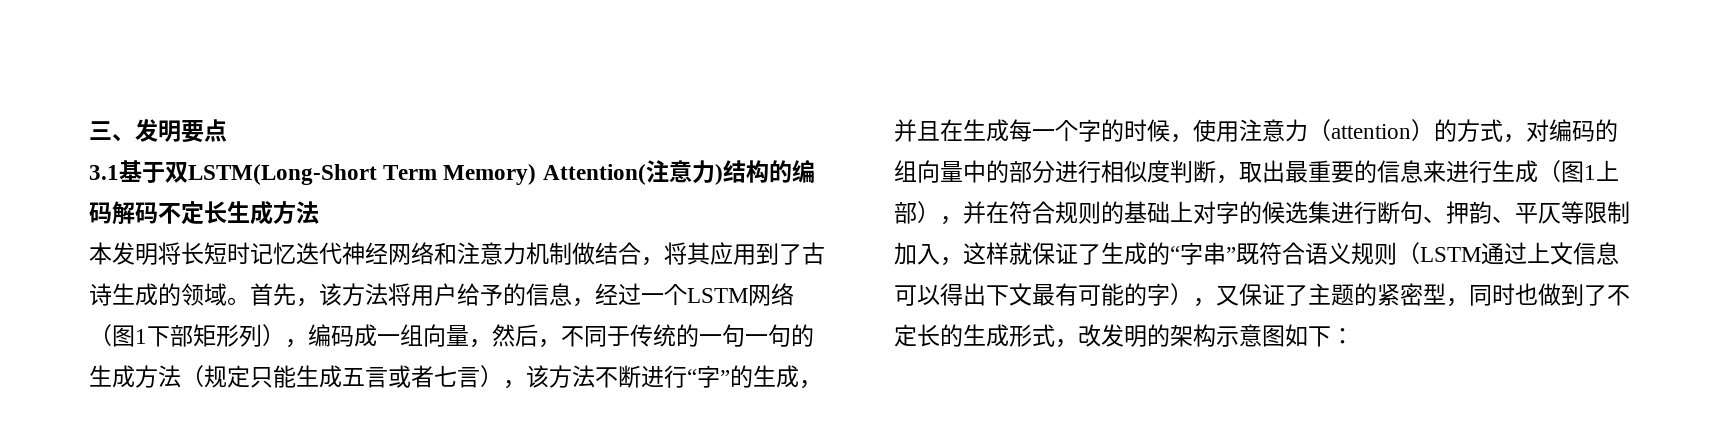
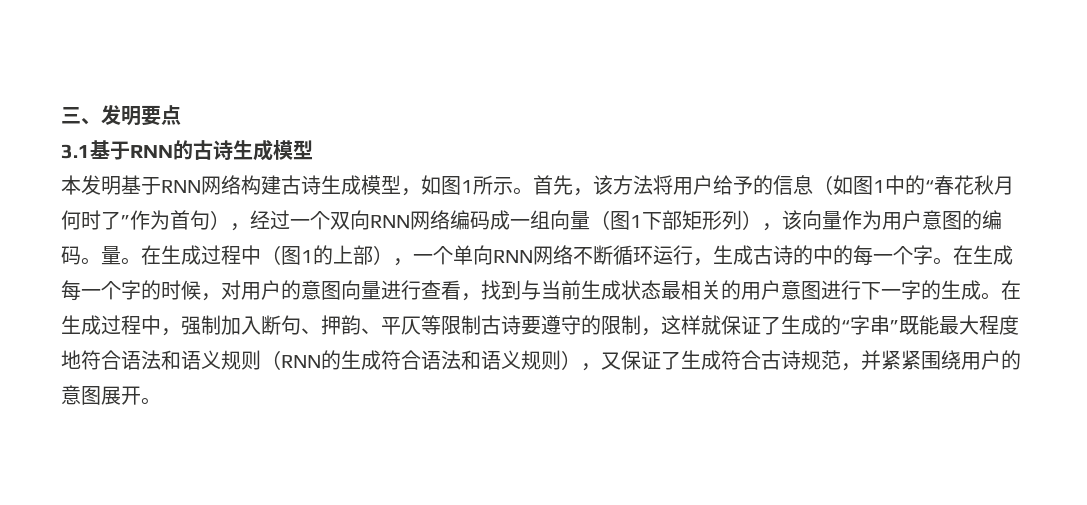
[165,160,815,185] [89,201,319,225] [89,242,825,266] [89,283,227,306] 双LSTM(Long-Short Term Memory) Attention(注意力)结构的编码解码不定长生成方法 // 本发明将长短时记忆迭代神经网络和注意力机制做结合，将其应用到了古诗生成的领域 -> [130,139,313,161] [61,175,513,196] RNN的古诗生成模型 // 本发明基于RNN网络构建古诗生成模型，如图1所示
[572,283,794,307] ，经过一个LSTM网络 -> [813,175,1014,195] [61,210,590,231] （如图1中的“春花秋月何时了”作为首句），经过一个双向RNN网络编码成一组向量
[308,324,814,348] [89,365,822,389] [894,119,940,142] 编码成一组向量，然后，不同于传统的一句一句的生成方法（规定只能生成五言或者七言），该方法不断进行“字”的生成，并且 -> [782,210,1002,230] [61,245,953,266] 该向量作为用户意图的编码。量。在生成过程中（图1的上部），一个单向RNN网络不断循环运行，生成古诗的中的每一个字。
[1193,119,1618,143] [894,160,1619,184] [894,201,1377,225] 使用注意力（attention）的方式，对编码的组向量中的部分进行相似度判断，取出最重要的信息来进行生成（图1上部），并在符合规则的基础上对字的候选集进行 -> [221,280,1021,301] [61,315,261,336] 对用户的意图向量进行查看，找到与当前生成状态最相关的用户意图进行下一字的生成。在生成过程中，强制加入
[894,242,940,265] 加入 -> [481,315,641,335] 古诗要遵守的限制
[1259,242,1619,265] [894,283,1630,307] [894,324,1354,348] 符合语义规则（LSTM通过上文信息可以得出下文最有可能的字），又保证了主题的紧密型，同时也做到了不定长的生成形式，改发明的架构示意图如下： -> [919,315,1019,335] [61,350,1021,371] [61,385,161,405] 能最大程度地符合语法和语义规则（RNN的生成符合语法和语义规则），又保证了生成符合古诗规范，并紧紧围绕用户的意图展开。

